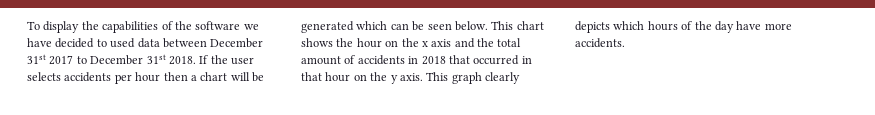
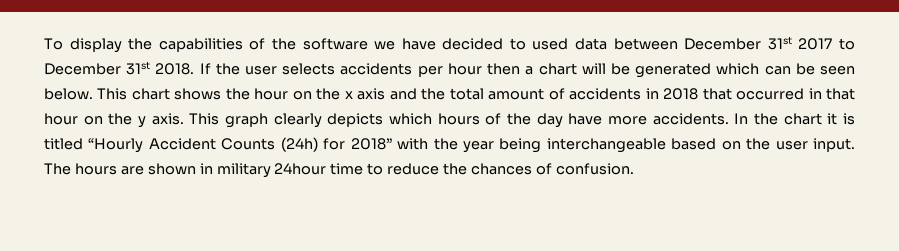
(625, 43) none -> [734,113,855,125] [44,137,855,153] [44,163,634,178] In the chart it is titled “Hourly Accident Counts (24h) for 2018” with the year being interchangeable based on the user input. The hours are shown in military 24hour time to reduce the chances of confusion.

